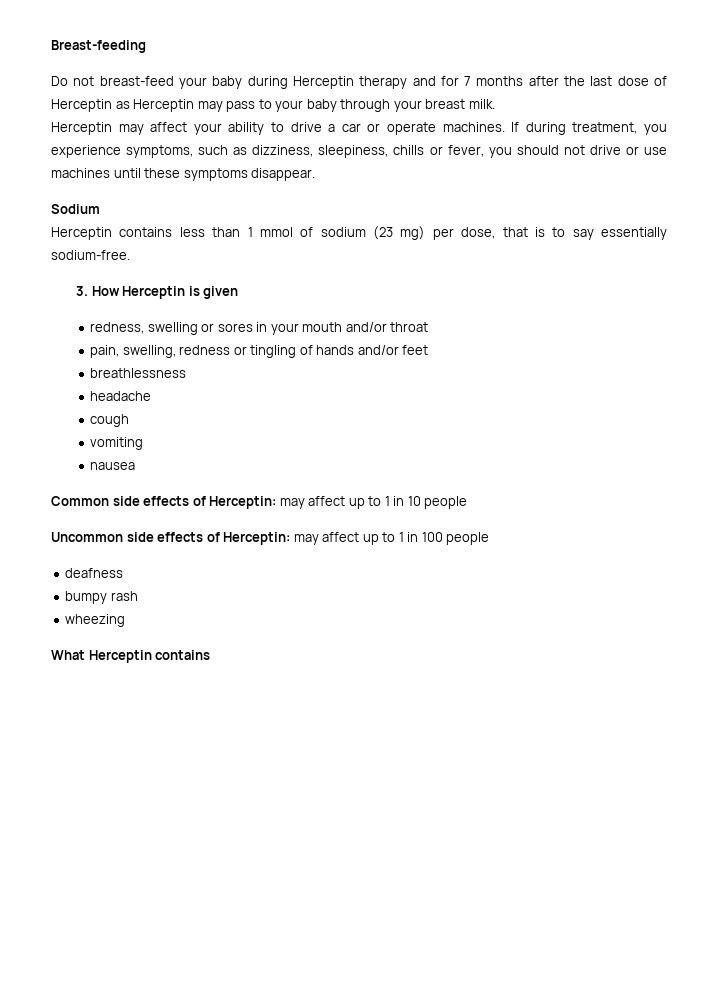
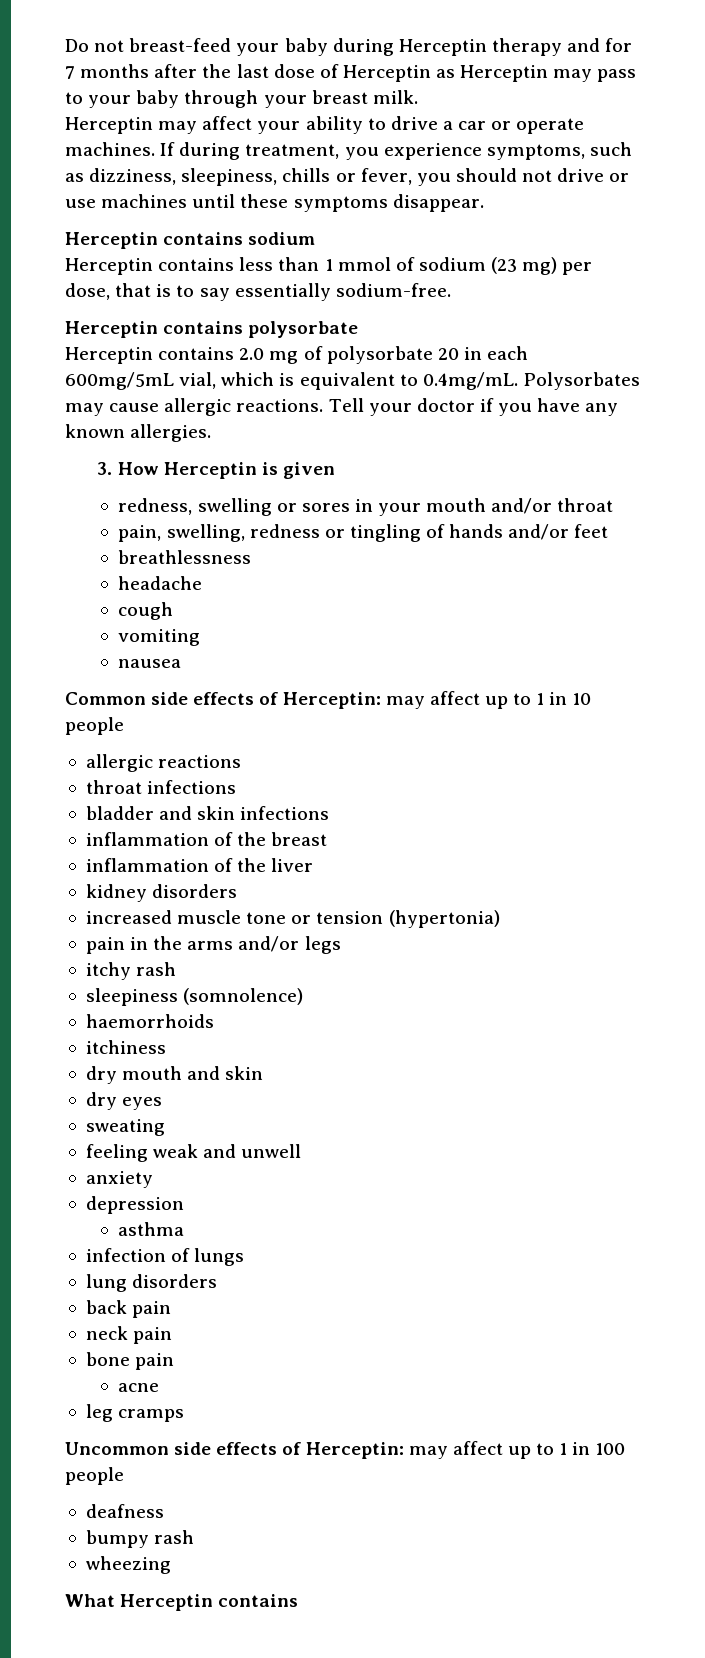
[51,40,146,53] Breast-feeding // -> (65, 45) none
[51,204,100,214] Sodium -> [65,232,316,249] Herceptin contains sodium
(130, 255) none -> [65,321,359,338] [65,346,529,364] [65,372,640,390] [65,398,619,416] [65,424,212,442] // Herceptin contains polysorbate // Herceptin contains 2.0 mg of polysorbate 20 in each 600mg/5mL vial, which is equivalent to 0.4mg/mL. Polysorbates may cause allergic reactions. Tell your doctor if you have any known allergies.
(468, 502) none -> [85,754,242,772] [85,780,237,794] [85,806,330,820] [85,832,328,846] [85,858,314,872] [85,884,238,902] [85,910,500,928] [85,936,341,954] [85,962,177,980] [85,988,304,1006] [85,1014,214,1028] [85,1040,166,1054] [85,1066,264,1084] [85,1092,163,1110] [85,1119,165,1136] [85,1144,302,1162] [85,1171,153,1188] [85,1196,184,1214] [118,1222,185,1236] [85,1248,245,1266] [85,1274,218,1292] [85,1300,172,1318] [85,1326,173,1344] [85,1352,175,1370] [118,1383,160,1392] [85,1404,185,1422] // allergic reactions // throat infections // bladder and skin infections // inflammation of the breast // inflammation of the liver // kidney disorders // increased muscle tone or tension (hypertonia) // pain in the arms and/or legs // itchy rash // sleepiness (somnolence) // haemorrhoids // itchiness // dry mouth and skin // dry eyes // sweating // feeling weak and unwell // anxiety // depression // asthma // infection of lungs // lung disorders // back pain // neck pain // bone pain // acne // leg cramps

